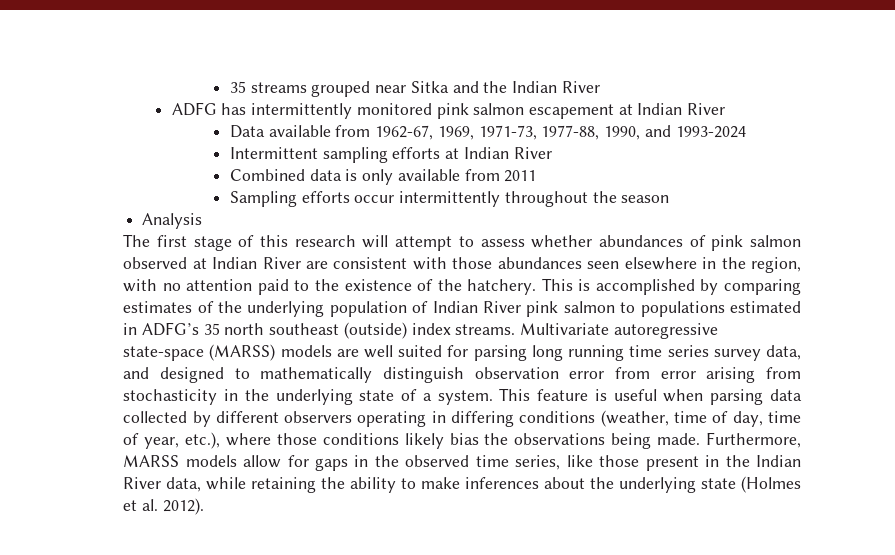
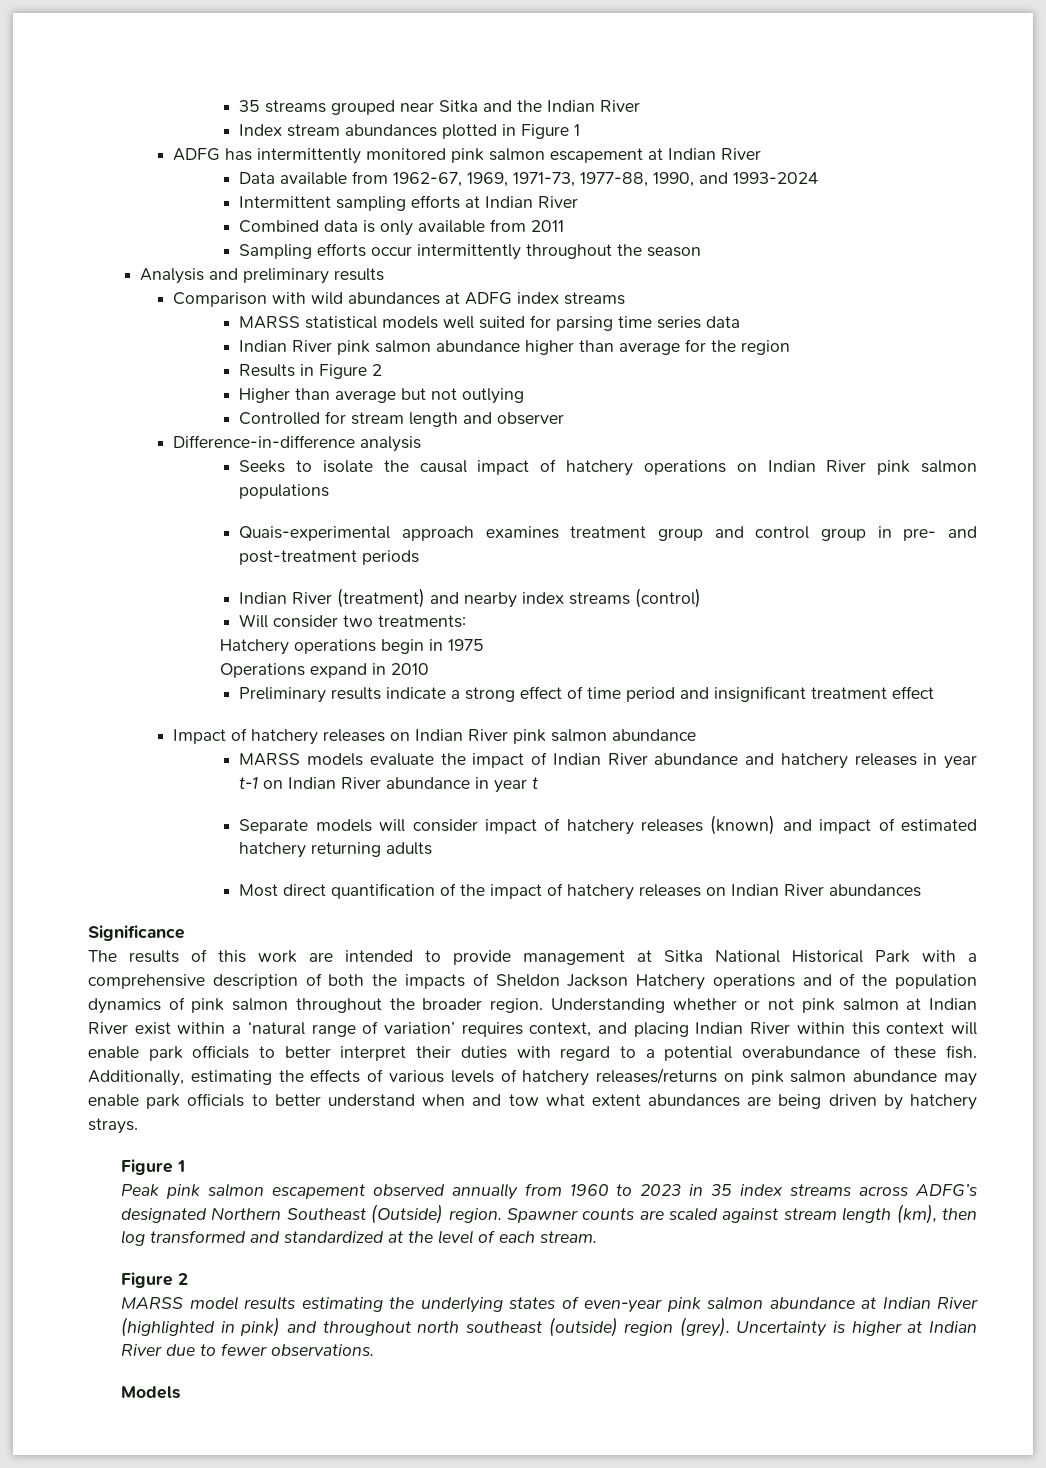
(600, 87) none -> [239,124,581,139] // Index stream abundances plotted in Figure 1
[123,234,801,251] [123,257,801,273] [123,278,801,295] [123,301,801,317] [123,322,718,339] [123,344,802,361] [123,367,801,383] [123,388,802,405] [123,410,802,427] [123,432,801,449] [123,455,802,471] [123,476,801,493] [123,498,204,515] // The first stage of this research will attempt to assess whether abundances of pink salmon observed at Indian River are consistent with those abundances seen elsewhere in the region, with no attention paid to the existence of the hatchery. This is accomplished by comparing estimates of the underlying population of Indian River pink salmon to populations estimated in ADFG’s 35 north southeast (outside) index streams. Multivariate autoregressive state-space (MARSS) models are well suited for parsing long running time series survey data, and designed to mathematically distinguish observation error from error arising from stochasticity in the underlying state of a system. This feature is useful when parsing data collected by different observers operating in differing conditions (weather, time of day, time of year, etc.), where those conditions likely bias the observations being made. Furthermore, MARSS models allow for gaps in the observed time series, like those present in the Indian River data, while retaining the ability to make inferences about the underlying state (Holmes et al. 2012). -> [209,268,385,284] [173,292,626,307] [239,315,741,331] [239,339,791,355] [239,364,383,379] [239,388,525,404] [239,411,565,427] [173,435,422,452] [239,459,977,476] [239,484,330,499] [239,526,977,541] [239,550,420,565] [239,588,702,608] [239,614,467,628] [220,639,485,655] [220,663,430,678] [239,686,935,703] [173,728,697,745] [239,752,978,769] [239,777,539,793] [239,815,977,835] [239,842,433,858] [239,883,922,900] [88,925,185,941] [88,949,977,965] [88,973,978,990] [88,997,978,1014] [88,1021,978,1037] [88,1045,977,1061] [88,1068,978,1086] [88,1093,977,1110] [88,1118,138,1134] [121,1159,186,1175] [121,1183,978,1200] [121,1204,978,1224] [121,1230,598,1246] [121,1272,189,1288] [121,1296,978,1313] [121,1317,977,1337] [121,1343,375,1356] [121,1386,181,1399] and preliminary results // Comparison with wild abundances at ADFG index streams // MARSS statistical models well suited for parsing time series data // Indian River pink salmon abundance higher than average for the region // Results in Figure 2 // Higher than average but not outlying // Controlled for stream length and observer // Difference-in-difference analysis // Seeks to isolate the causal impact of hatchery operations on Indian River pink salmon populations // Quais-experimental approach examines treatment group and control group in pre- and post-treatment periods // Indian River (treatment) and nearby index streams (control) // Will consider two treatments: // Hatchery operations begin in 1975 // Operations expand in 2010 // Preliminary results indicate a strong effect of time period and insignificant treatment effect // Impact of hatchery releases on Indian River pink salmon abundance // MARSS models evaluate the impact of Indian River abundance and hatchery releases in year t-1 on Indian River abundance in year t // Separate models will consider impact of hatchery releases (known) and impact of estimated hatchery returning adults // Most direct quantification of the impact of hatchery releases on Indian River abundances // Significance // The results of this work are intended to provide management at Sitka National Historical Park with a comprehensive description of both the impacts of Sheldon Jackson Hatchery operations and of the population dynamics of pink salmon throughout the broader region. Understanding whether or not pink salmon at Indian River exist within a ‘natural range of variation’ requires context, and placing Indian River within this context will enable park officials to better interpret their duties with regard to a potential overabundance of these fish. Additionally, estimating the effects of various levels of hatchery releases/returns on pink salmon abundance may enable park officials to better understand when and tow what extent abundances are being driven by hatchery strays. // Figure 1 // Peak pink salmon escapement observed annually from 1960 to 2023 in 35 index streams across ADFG’s designated Northern Southeast (Outside) region. Spawner counts are scaled against stream length (km), then log transformed and standardized at the level of each stream. // Figure 2 // MARSS model results estimating the underlying states of even-year pink salmon abundance at Indian River (highlighted in pink) and throughout north southeast (outside) region (grey). Uncertainty is higher at Indian River due to fewer observations. // Models

